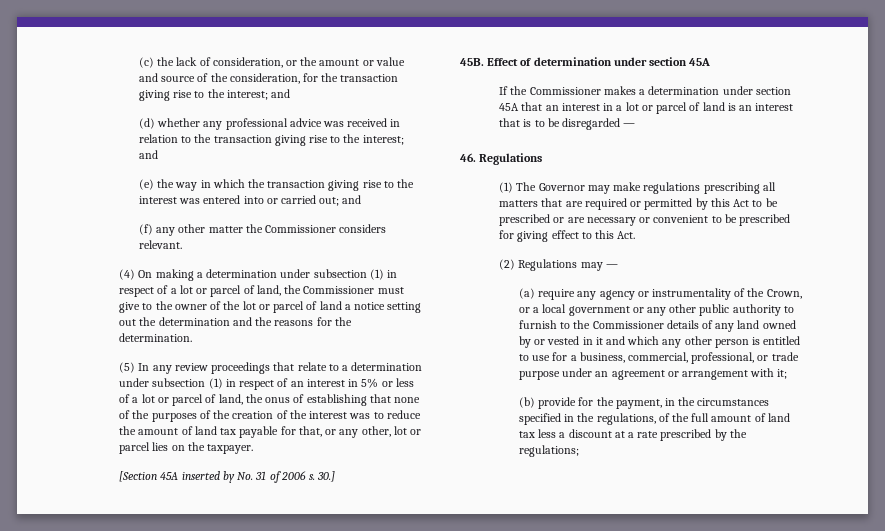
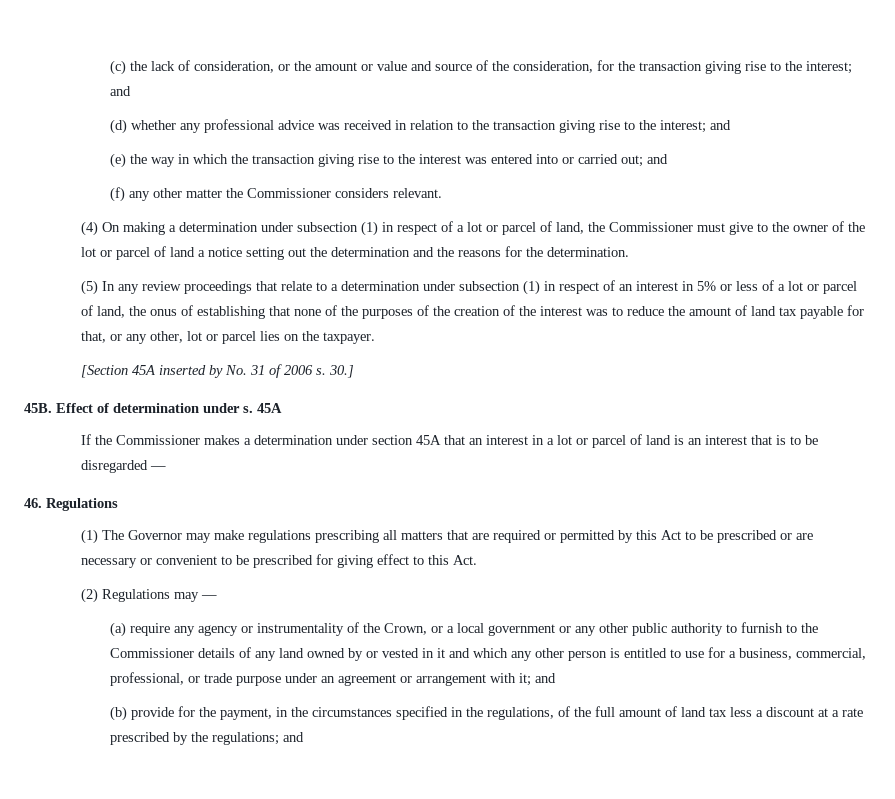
[649,57,688,66] section -> [243,406,253,413] s.
(788, 374) none -> [534,673,556,683] and
(579, 451) none -> [282,732,304,742] and

